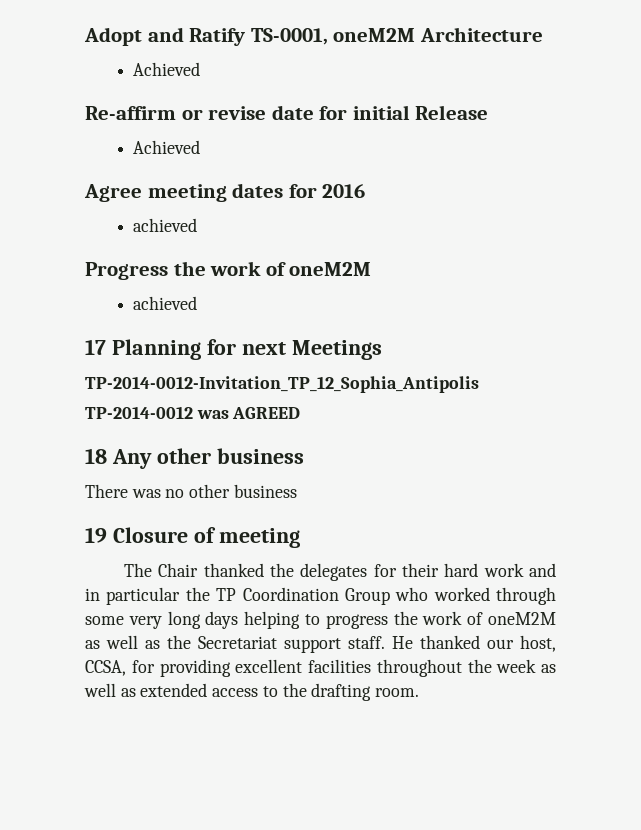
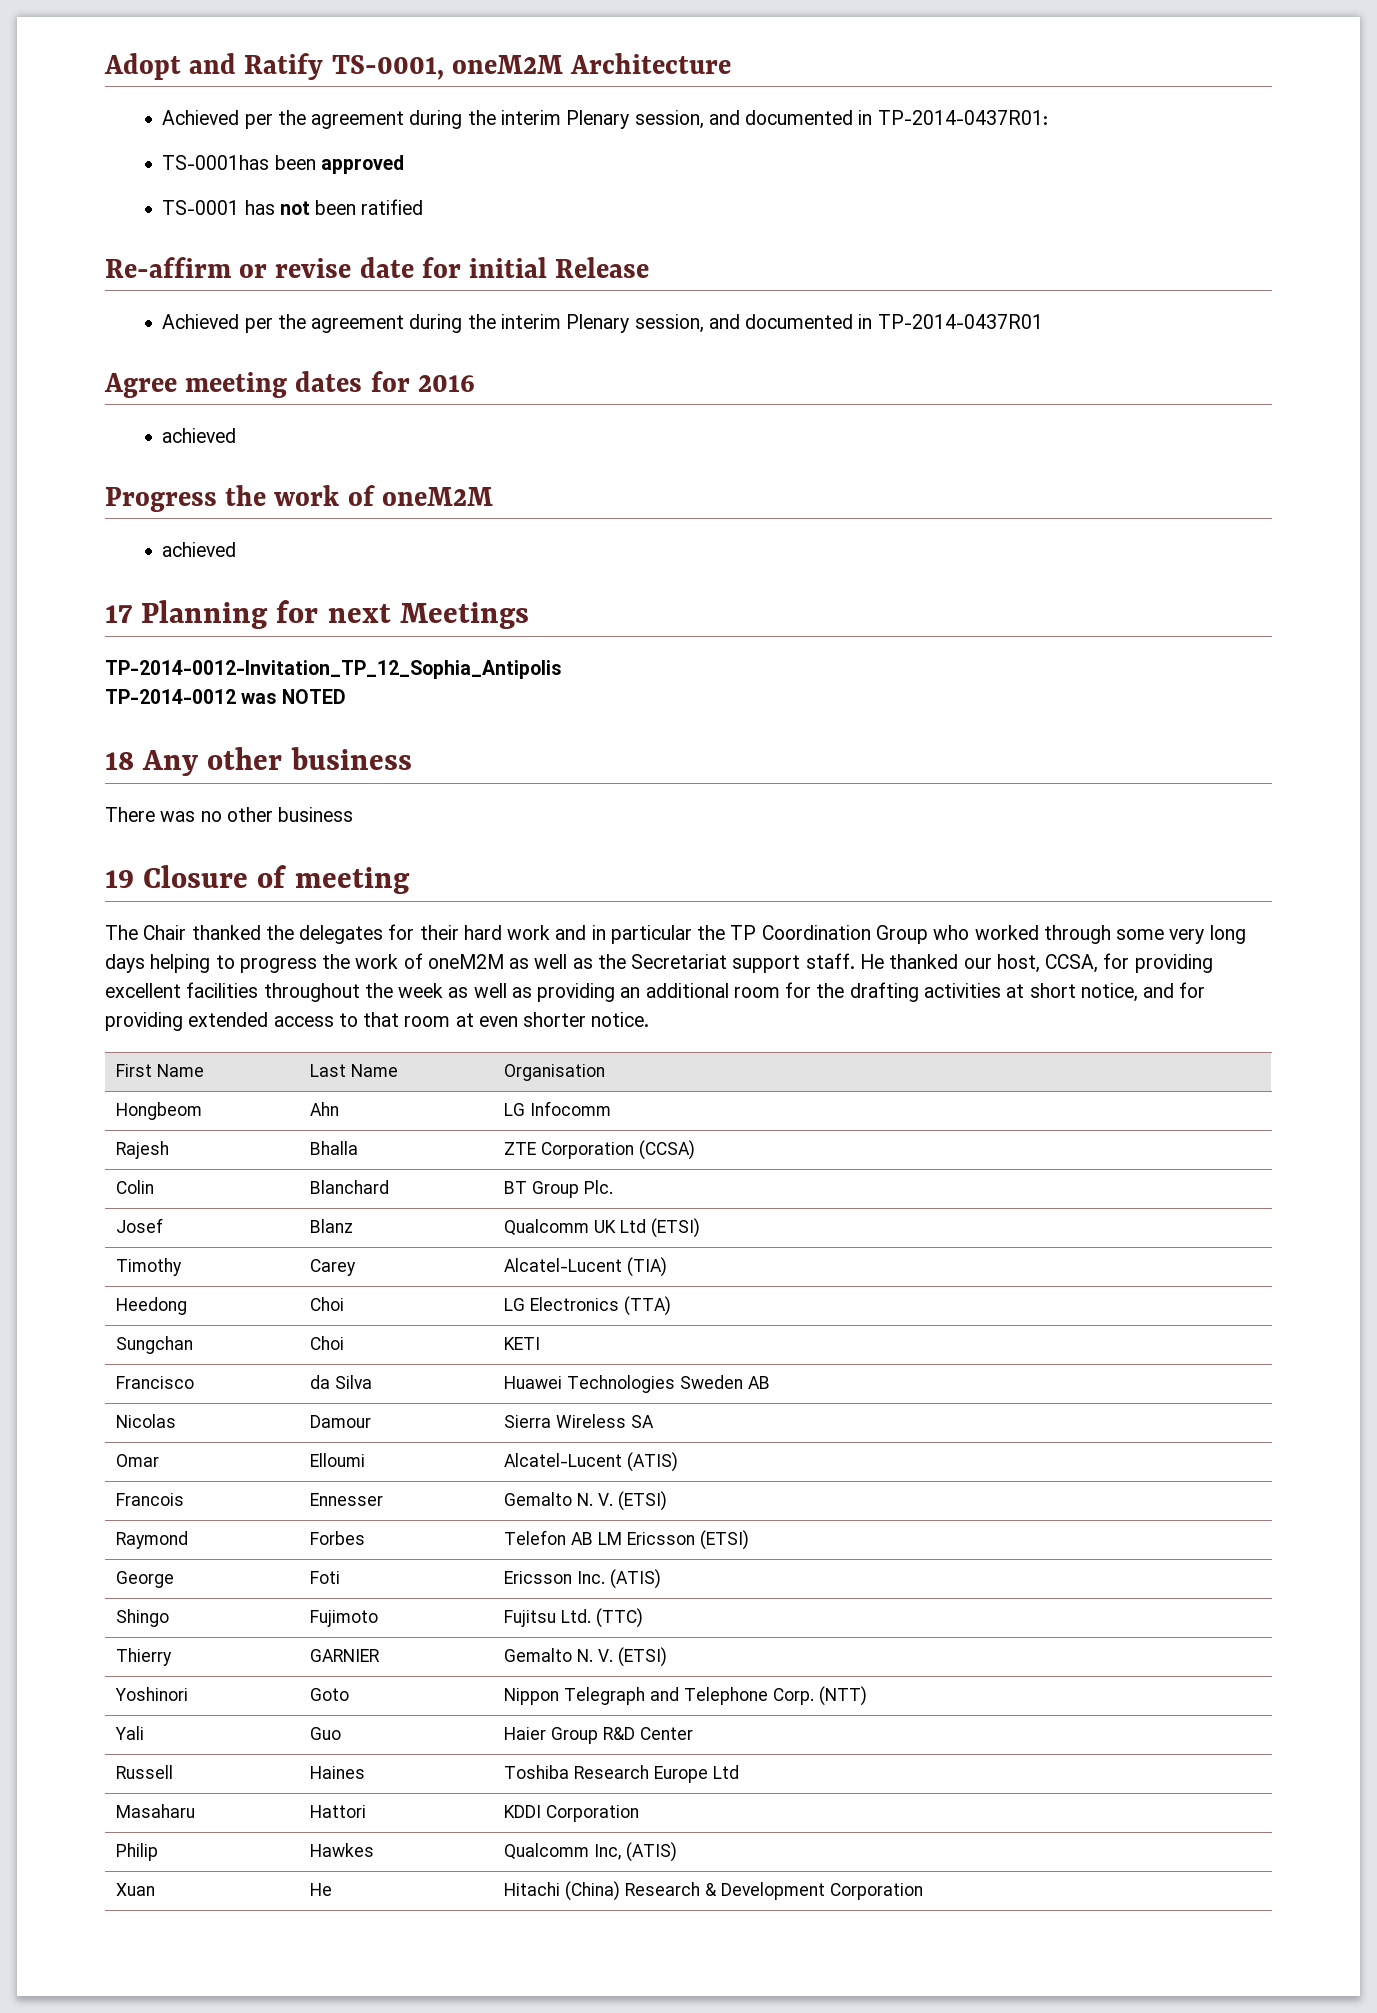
(201, 69) none -> [244,110,1048,129] [162,155,404,174] [162,199,424,215] per the agreement during the interim Plenary session, and documented in TP-2014-0437R01: // TS-0001has been approved // TS-0001 has not been ratified
(201, 147) none -> [244,314,1043,333] per the agreement during the interim Plenary session, and documented in TP-2014-0437R01
[232,407,301,419] AGREED -> [281,689,346,704] NOTED
[140,683,420,701] extended access to the drafting room. -> [537,982,1206,1002] [105,1012,650,1031] [115,1064,204,1077] [309,1064,398,1077] [503,1064,605,1081] [115,1102,202,1120] [309,1102,339,1116] [503,1101,611,1116] [115,1141,169,1159] [309,1141,358,1155] [503,1140,695,1160] [115,1180,154,1194] [309,1180,389,1194] [503,1180,613,1198] [115,1218,163,1233] [309,1219,353,1233] [503,1218,700,1238] [115,1258,182,1276] [309,1259,356,1276] [503,1257,667,1277] [115,1297,187,1315] [309,1297,344,1311] [503,1296,671,1316] [115,1336,193,1354] [309,1336,344,1350] [503,1337,540,1350] [115,1376,194,1389] [309,1375,372,1389] [503,1375,770,1393] [115,1414,176,1428] [309,1415,371,1428] [503,1414,654,1428] [115,1454,159,1467] [309,1453,365,1467] [503,1452,678,1472] [115,1493,184,1506] [309,1493,383,1506] [503,1491,667,1511] [115,1531,188,1549] [309,1531,365,1545] [503,1530,749,1550] [115,1571,174,1588] [309,1571,340,1584] [503,1569,661,1589] [115,1609,169,1627] [309,1610,378,1627] [503,1608,643,1628] [115,1648,172,1666] [309,1649,380,1662] [503,1647,667,1667] [114,1687,188,1701] [309,1688,349,1701] [503,1686,867,1706] [114,1726,144,1740] [309,1727,341,1740] [503,1727,693,1744] [115,1765,173,1779] [309,1766,365,1779] [503,1765,739,1783] [115,1804,195,1818] [309,1805,366,1818] [503,1805,639,1822] [115,1843,158,1861] [309,1843,374,1857] [503,1842,677,1862] [115,1883,155,1896] [309,1883,332,1896] [503,1881,923,1901] providing an additional room for the drafting activities at short notice, and for providing extended access to that room at even shorter notice. // First Name | Last Name | Organisation // Hongbeom | Ahn | LG Infocomm // Rajesh | Bhalla | ZTE Corporation (CCSA) // Colin | Blanchard | BT Group Plc. // Josef | Blanz | Qualcomm UK Ltd (ETSI) // Timothy | Carey | Alcatel-Lucent (TIA) // Heedong | Choi | LG Electronics (TTA) // Sungchan | Choi | KETI // Francisco | da Silva | Huawei Technologies Sweden AB // Nicolas | Damour | Sierra Wireless SA // Omar | Elloumi | Alcatel-Lucent (ATIS) // Francois | Ennesser | Gemalto N. V. (ETSI) // Raymond | Forbes | Telefon AB LM Ericsson (ETSI) // George | Foti | Ericsson Inc. (ATIS) // Shingo | Fujimoto | Fujitsu Ltd. (TTC) // Thierry | GARNIER | Gemalto N. V. (ETSI) // Yoshinori | Goto | Nippon Telegraph and Telephone Corp. (NTT) // Yali | Guo | Haier Group R&D Center // Russell | Haines | Toshiba Research Europe Ltd // Masaharu | Hattori | KDDI Corporation // Philip | Hawkes | Qualcomm Inc, (ATIS) // Xuan | He | Hitachi (China) Research & Development Corporation

